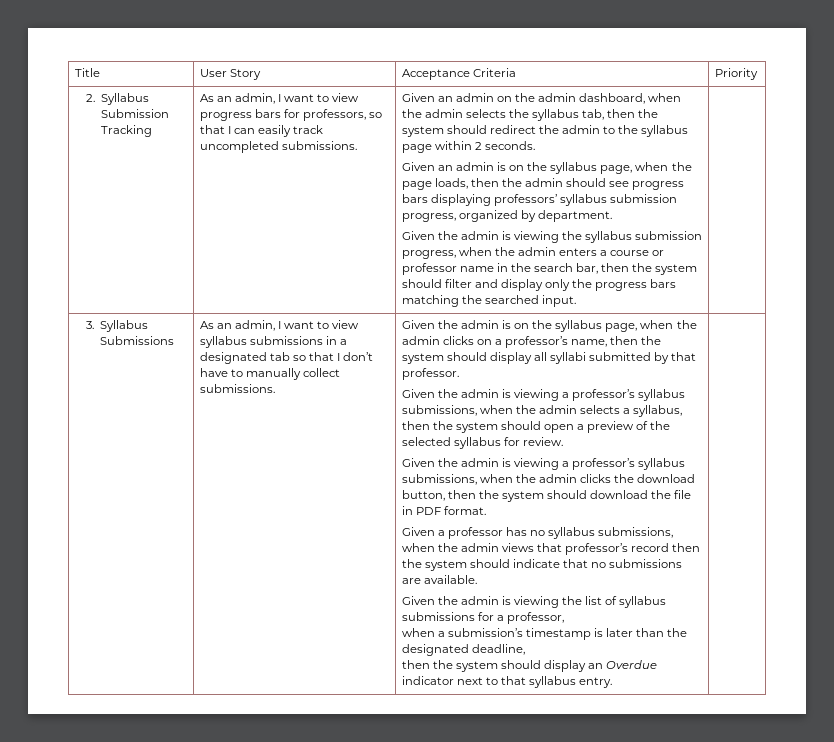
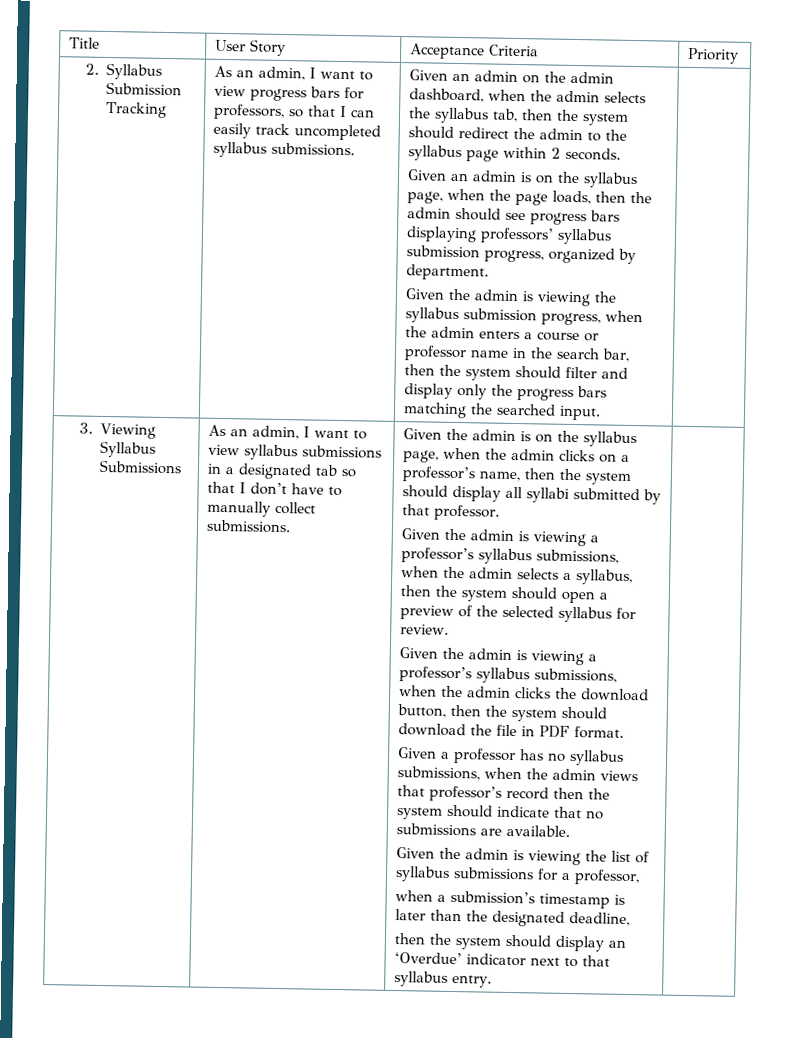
(279, 147) none -> [213,141,268,158] syllabus
(95, 325) none -> [99,422,156,439] Viewing
[606,660,658,669] Overdue -> [394,952,463,965] ‘Overdue’

